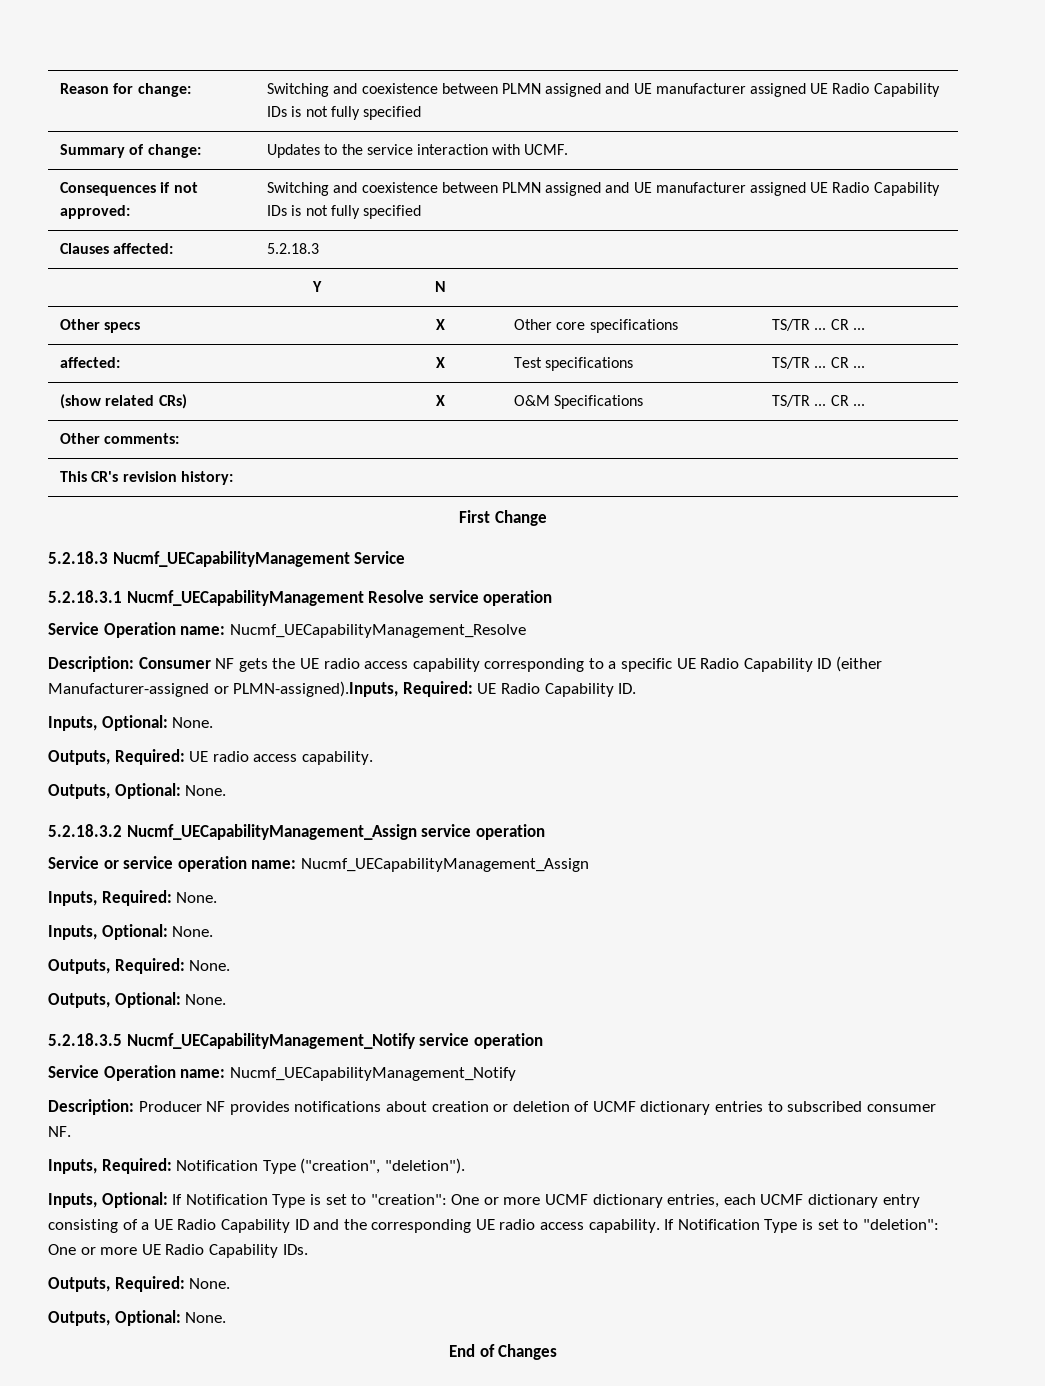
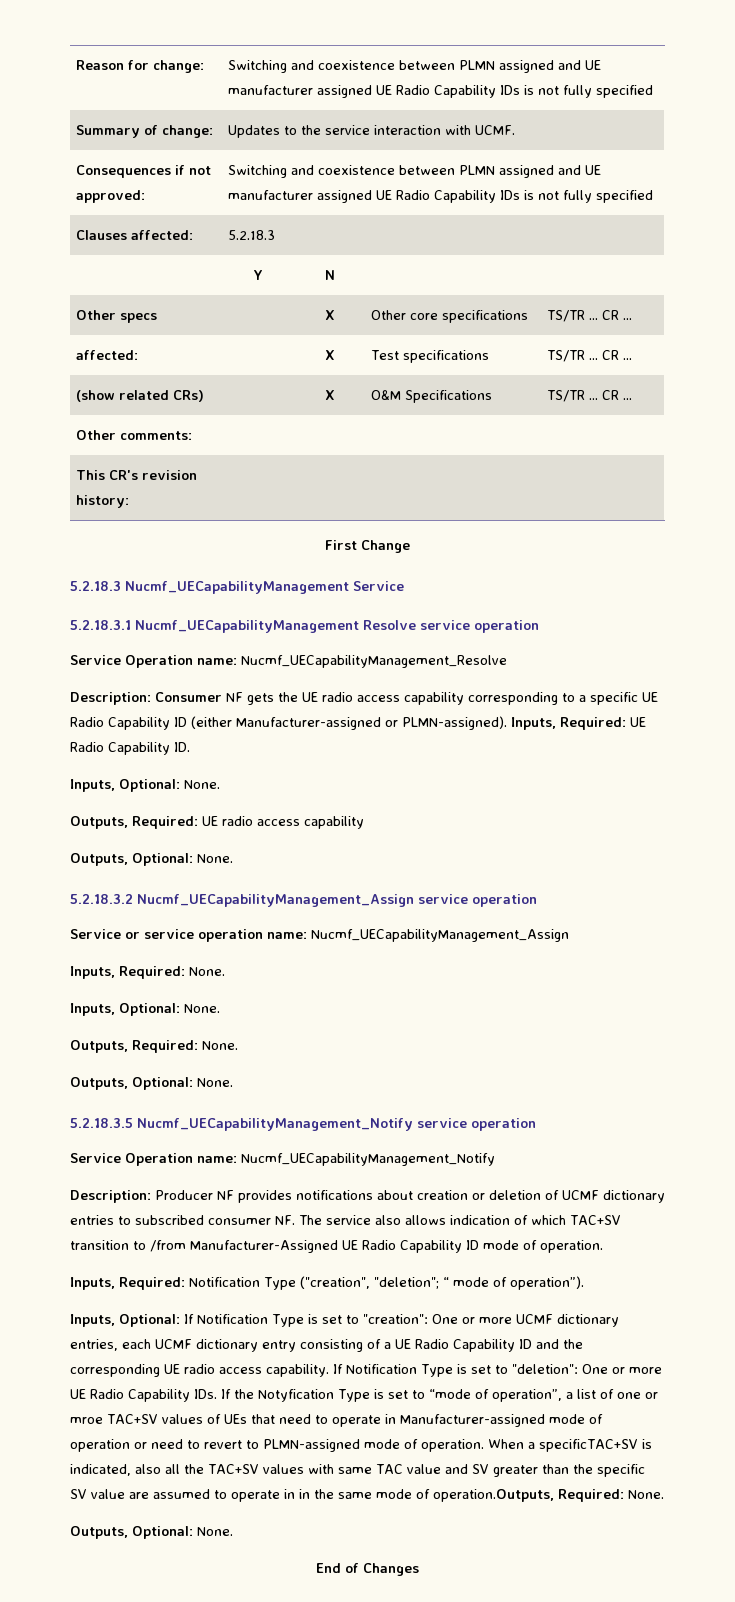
[233,681,399,697] PLMN-assigned).Inputs, -> [402,716,556,730] PLMN-assigned). Inputs,
[301,751,373,765] capability. -> [304,816,364,829] capability
(71, 1131) none -> [298,1215,621,1225] [70,1240,603,1253] The service also allows indication of which TAC+SV transition to /from Manufacturer-Assigned UE Radio Capability ID mode of operation.
[384,1158,465,1174] "deletion"). -> [374,1276,584,1290] "deletion"; “ mode of operation”).
[48,1277,110,1292] // Outputs, -> [221,1389,658,1402] [70,1414,603,1427] [70,1439,652,1452] [70,1464,645,1477] [70,1489,554,1502] If the Notyfication Type is set to “mode of operation”, a list of one or mroe TAC+SV values of UEs that need to operate in Manufacturer-assigned mode of operation or need to revert to PLMN-assigned mode of operation. When a specificTAC+SV is indicated, also all the TAC+SV values with same TAC value and SV greater than the specific SV value are assumed to operate in in the same mode of operation.Outputs,

